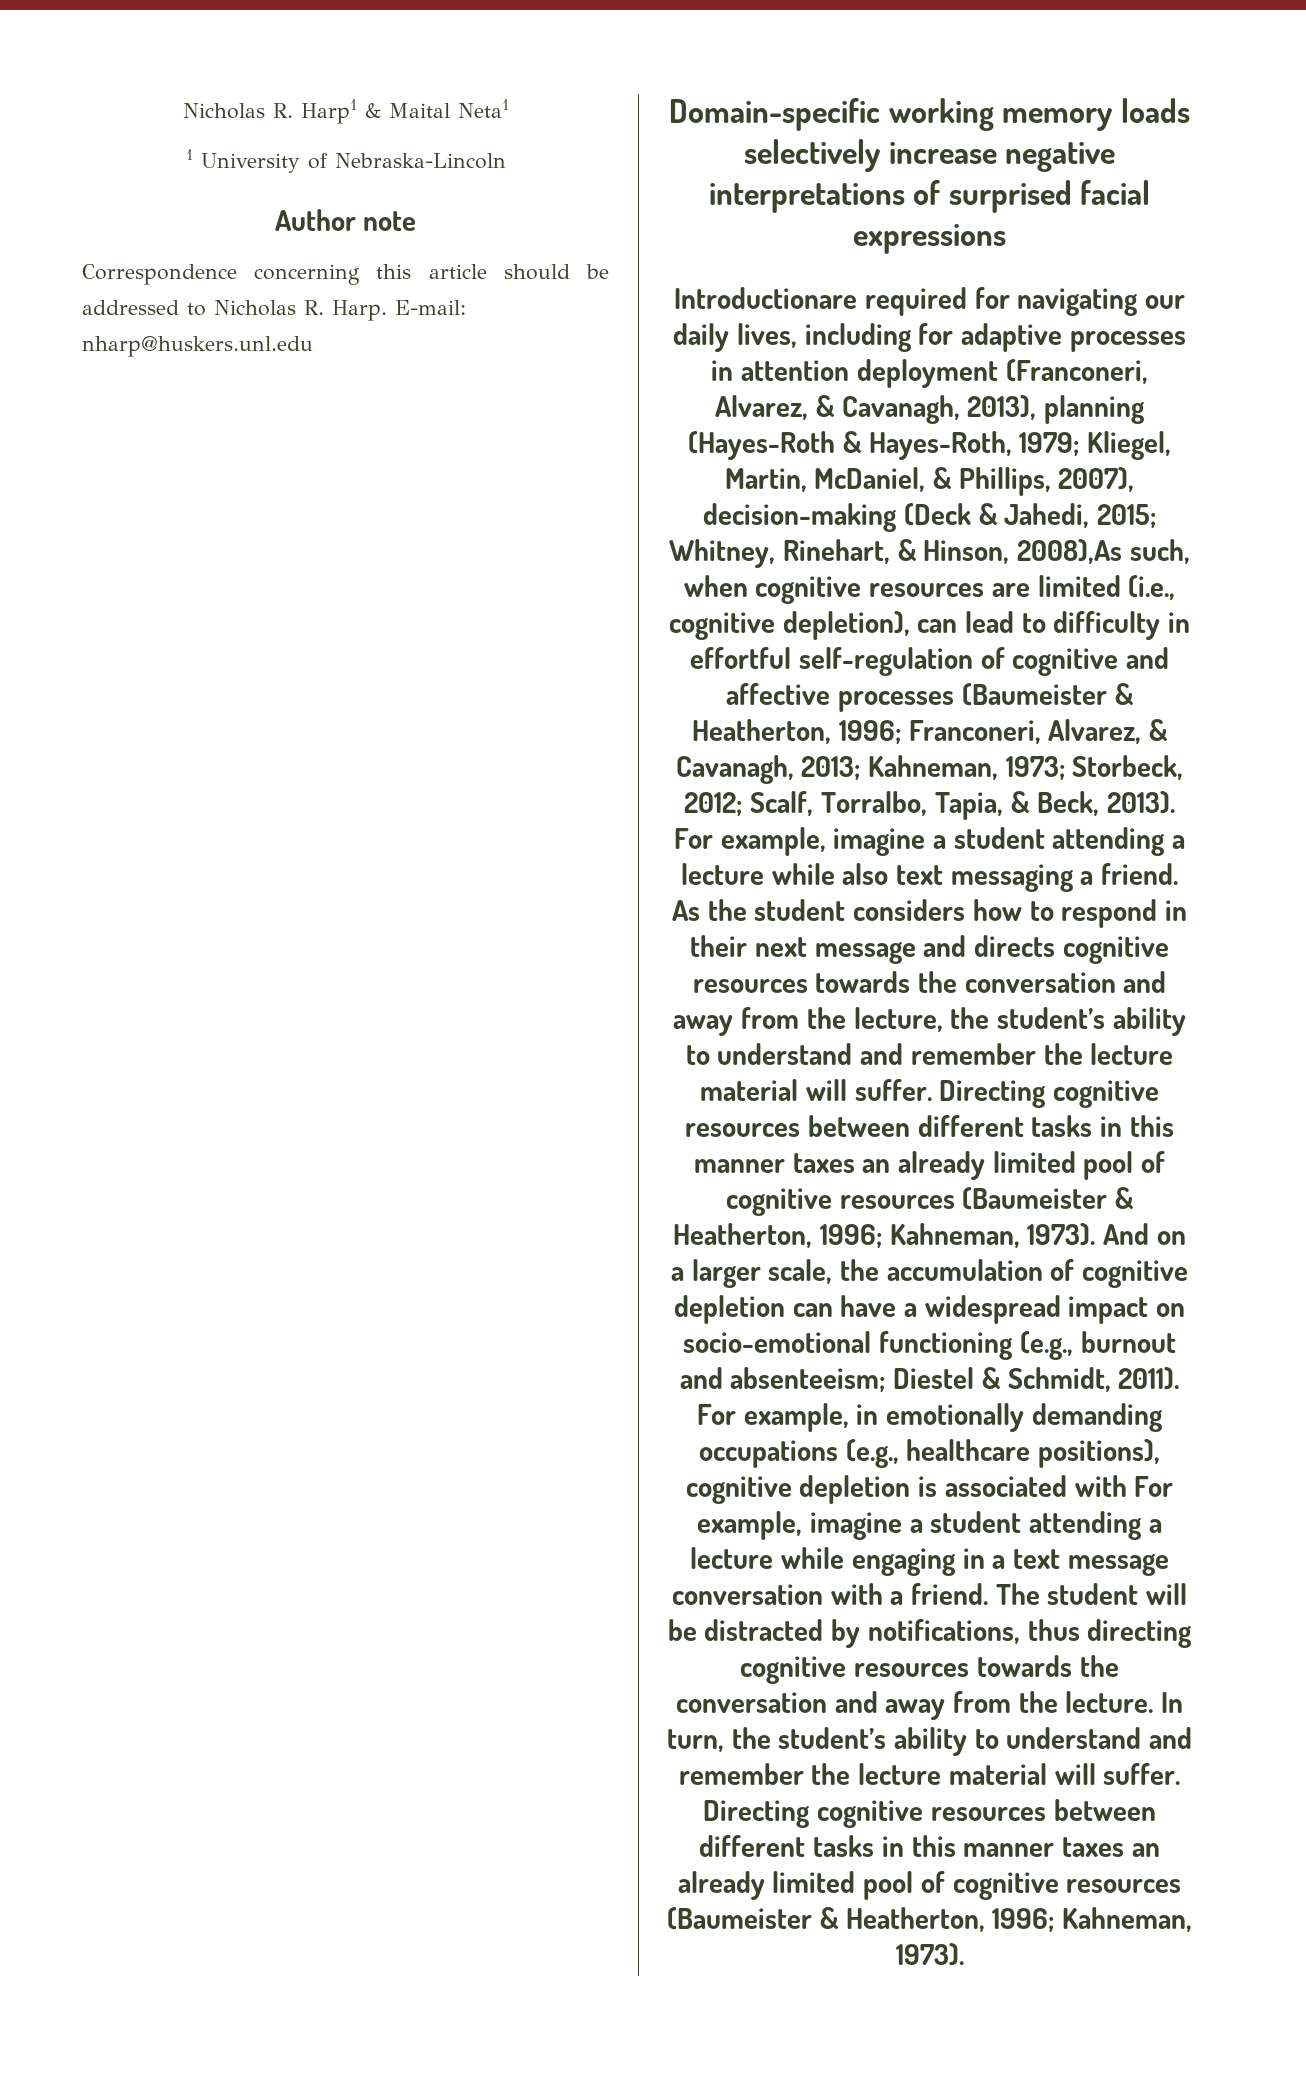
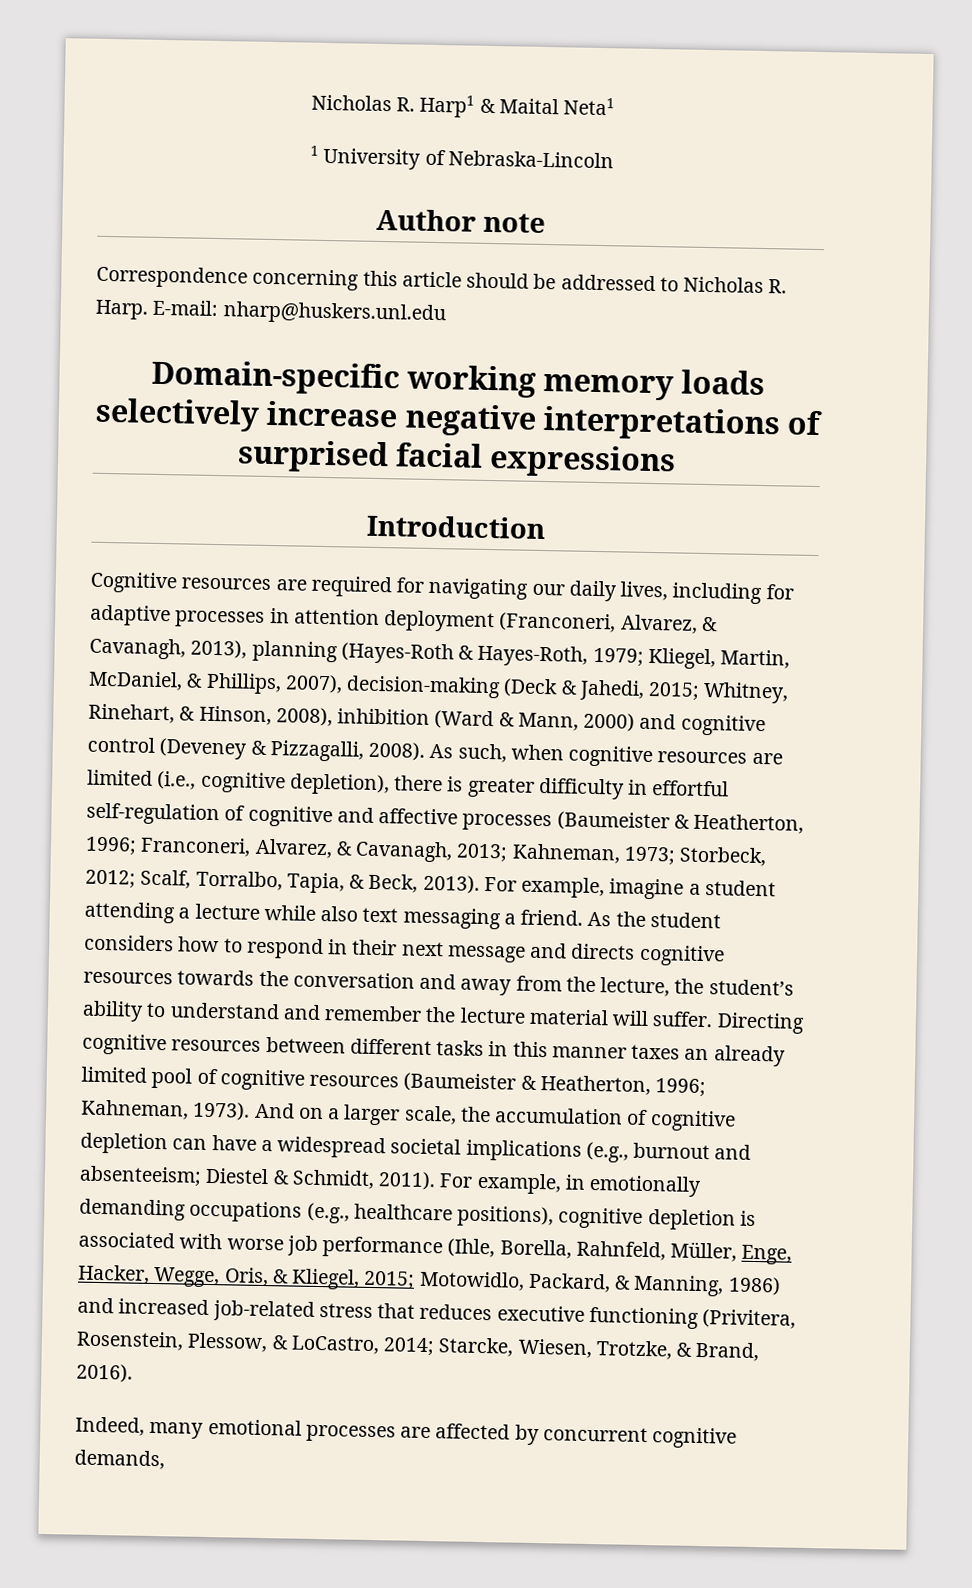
[674,287,858,309] Introductionare -> [365,514,546,540] [90,571,307,594] Introduction // Cognitive resources are
[1017,539,1123,564] 2008),As -> [275,707,766,737] [87,736,454,762] 2008), inhibition (Ward & Mann, 2000) and cognitive control (Deveney & Pizzagalli, 2008). As
[917,611,1046,633] can lead to -> [394,775,535,798] there is greater
[1068,1296,1186,1324] [683,1331,1013,1360] impact on socio-emotional functioning -> [390,1138,582,1162] societal implications
[1134,1476,1174,1497] [697,1511,1162,1540] [690,1547,1169,1576] [671,1583,1188,1605] [667,1619,1192,1648] [740,1655,1119,1684] [675,1691,1184,1720] [666,1727,1193,1756] [678,1763,1181,1785] [703,1799,1156,1828] [699,1835,1160,1857] [677,1871,1182,1900] [667,1907,1192,1932] [895,1943,964,1966] For example, imagine a student attending a lecture while engaging in a text message conversation with a friend. The student will be distracted by notifications, thus directing cognitive resources towards the conversation and away from the lecture. In turn, the student’s ability to understand and remember the lecture material will suffer. Directing cognitive resources between different tasks in this manner taxes an already limited pool of cognitive resources (Baumeister & Heatherton, 1996; Kahneman, 1973). -> [226,1235,793,1265] [77,1264,781,1297] [77,1297,797,1329] [76,1330,760,1362] [76,1363,133,1383] [75,1416,738,1449] [74,1449,165,1470] worse job performance (Ihle, Borella, Rahnfeld, Müller, Enge, Hacker, Wegge, Oris, & Kliegel, 2015; Motowidlo, Packard, & Manning, 1986) and increased job-related stress that reduces executive functioning (Privitera, Rosenstein, Plessow, & LoCastro, 2014; Starcke, Wiesen, Trotzke, & Brand, 2016). // Indeed, many emotional processes are affected by concurrent cognitive demands,

